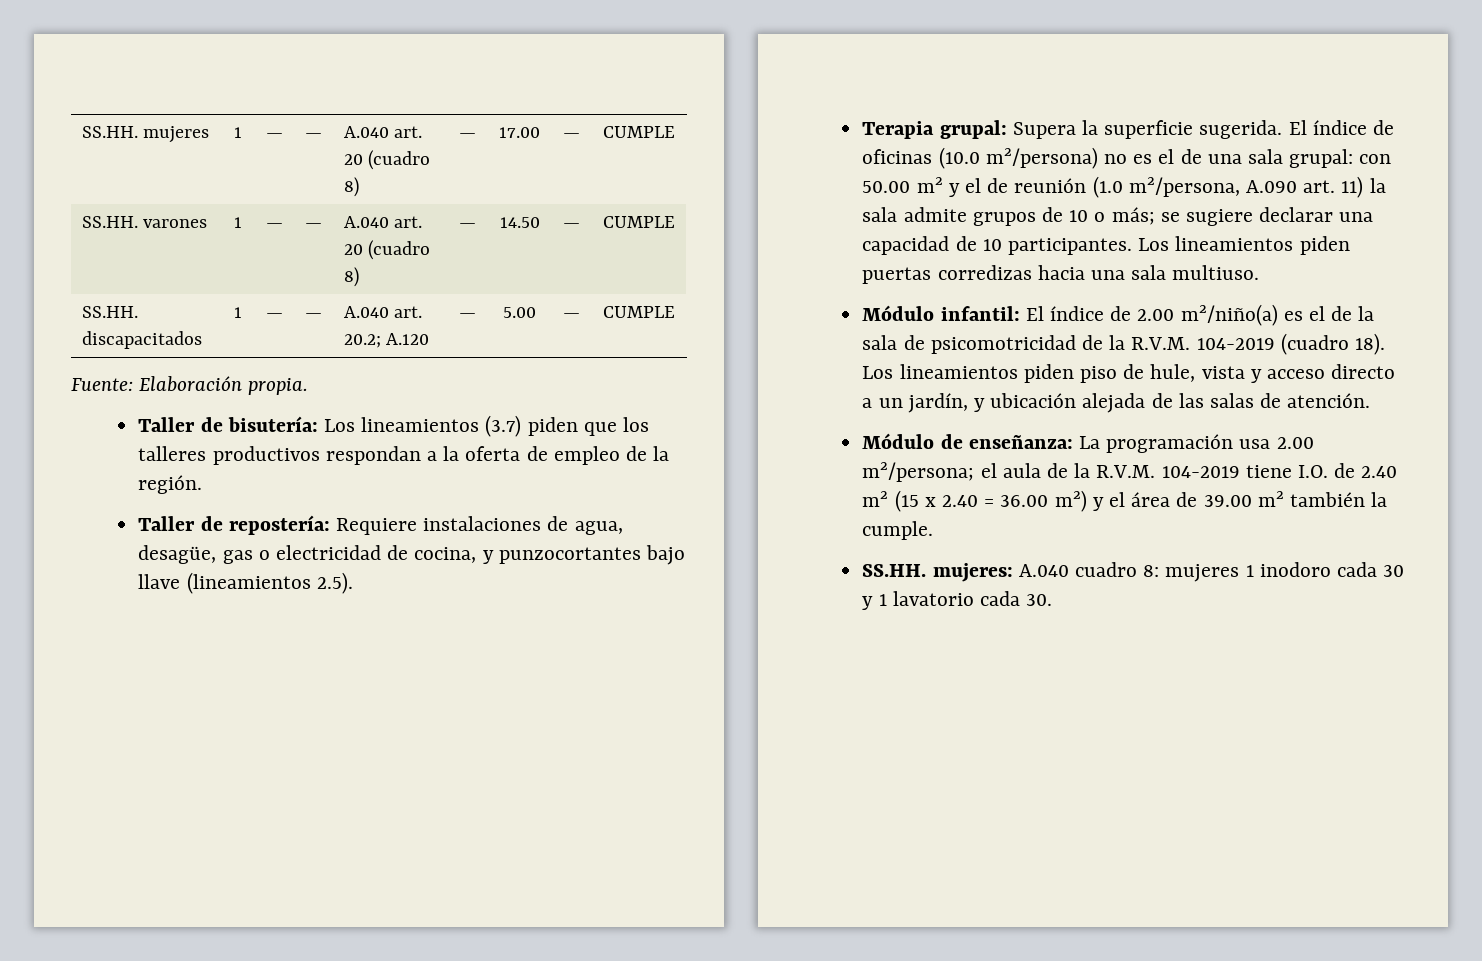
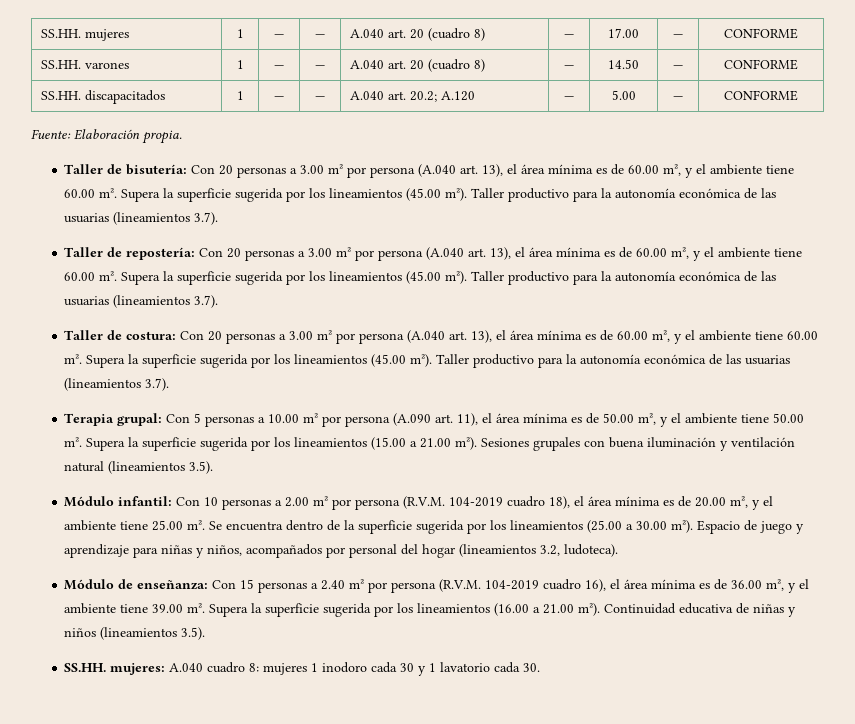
[603,126,675,138] CUMPLE -> [724,28,798,39] CONFORME
[603,216,675,228] CUMPLE -> [724,59,798,70] CONFORME
[603,306,675,318] CUMPLE -> [724,90,798,101] CONFORME
[323,415,650,437] [138,446,670,465] [138,475,203,494] [138,515,623,535] [138,545,686,565] [138,572,353,594] [862,120,1395,139] [862,147,1392,169] [862,176,1386,198] [862,207,1374,226] [862,236,1350,255] [862,265,1260,284] [862,304,1375,326] [862,333,1386,355] [862,364,1396,383] [862,393,1371,413] [862,433,1314,453] [862,462,1398,482] [862,490,1388,512] [862,521,934,540] Los lineamientos (3.7) piden que los talleres productivos respondan a la oferta de empleo de la región. // Taller de repostería: Requiere instalaciones de agua, desagüe, gas o electricidad de cocina, y punzocortantes bajo llave (lineamientos 2.5). // Terapia grupal: Supera la superficie sugerida. El índice de oficinas (10.0 m²/persona) no es el de una sala grupal: con 50.00 m² y el de reunión (1.0 m²/persona, A.090 art. 11) la sala admite grupos de 10 o más; se sugiere declarar una capacidad de 10 participantes. Los lineamientos piden puertas corredizas hacia una sala multiuso. // Módulo infantil: El índice de 2.00 m²/niño(a) es el de la sala de psicomotricidad de la R.V.M. 104-2019 (cuadro 18). Los lineamientos piden piso de hule, vista y acceso directo a un jardín, y ubicación alejada de las salas de atención. // Módulo de enseñanza: La programación usa 2.00 m²/persona; el aula de la R.V.M. 104-2019 tiene I.O. de 2.40 m² (15 x 2.40 = 36.00 m²) y el área de 39.00 m² también la cumple. -> [191,164,795,178] [64,188,777,202] [64,212,219,225] [64,247,803,261] [64,271,777,285] [64,295,219,308] [64,330,819,344] [64,354,791,368] [64,378,170,391] [64,413,805,427] [64,437,796,451] [64,461,214,474] [64,496,774,510] [64,520,805,534] [64,544,619,558] [64,579,810,593] [64,603,797,617] [64,627,206,640] Con 20 personas a 3.00 m² por persona (A.040 art. 13), el área mínima es de 60.00 m², y el ambiente tiene 60.00 m². Supera la superficie sugerida por los lineamientos (45.00 m²). Taller productivo para la autonomía económica de las usuarias (lineamientos 3.7). // Taller de repostería: Con 20 personas a 3.00 m² por persona (A.040 art. 13), el área mínima es de 60.00 m², y el ambiente tiene 60.00 m². Supera la superficie sugerida por los lineamientos (45.00 m²). Taller productivo para la autonomía económica de las usuarias (lineamientos 3.7). // Taller de costura: Con 20 personas a 3.00 m² por persona (A.040 art. 13), el área mínima es de 60.00 m², y el ambiente tiene 60.00 m². Supera la superficie sugerida por los lineamientos (45.00 m²). Taller productivo para la autonomía económica de las usuarias (lineamientos 3.7). // Terapia grupal: Con 5 personas a 10.00 m² por persona (A.090 art. 11), el área mínima es de 50.00 m², y el ambiente tiene 50.00 m². Supera la superficie sugerida por los lineamientos (15.00 a 21.00 m²). Sesiones grupales con buena iluminación y ventilación natural (lineamientos 3.5). // Módulo infantil: Con 10 personas a 2.00 m² por persona (R.V.M. 104-2019 cuadro 18), el área mínima es de 20.00 m², y el ambiente tiene 25.00 m². Se encuentra dentro de la superficie sugerida por los lineamientos (25.00 a 30.00 m²). Espacio de juego y aprendizaje para niñas y niños, acompañados por personal del hogar (lineamientos 3.2, ludoteca). // Módulo de enseñanza: Con 15 personas a 2.40 m² por persona (R.V.M. 104-2019 cuadro 16), el área mínima es de 36.00 m², y el ambiente tiene 39.00 m². Supera la superficie sugerida por los lineamientos (16.00 a 21.00 m²). Continuidad educativa de niñas y niños (lineamientos 3.5).

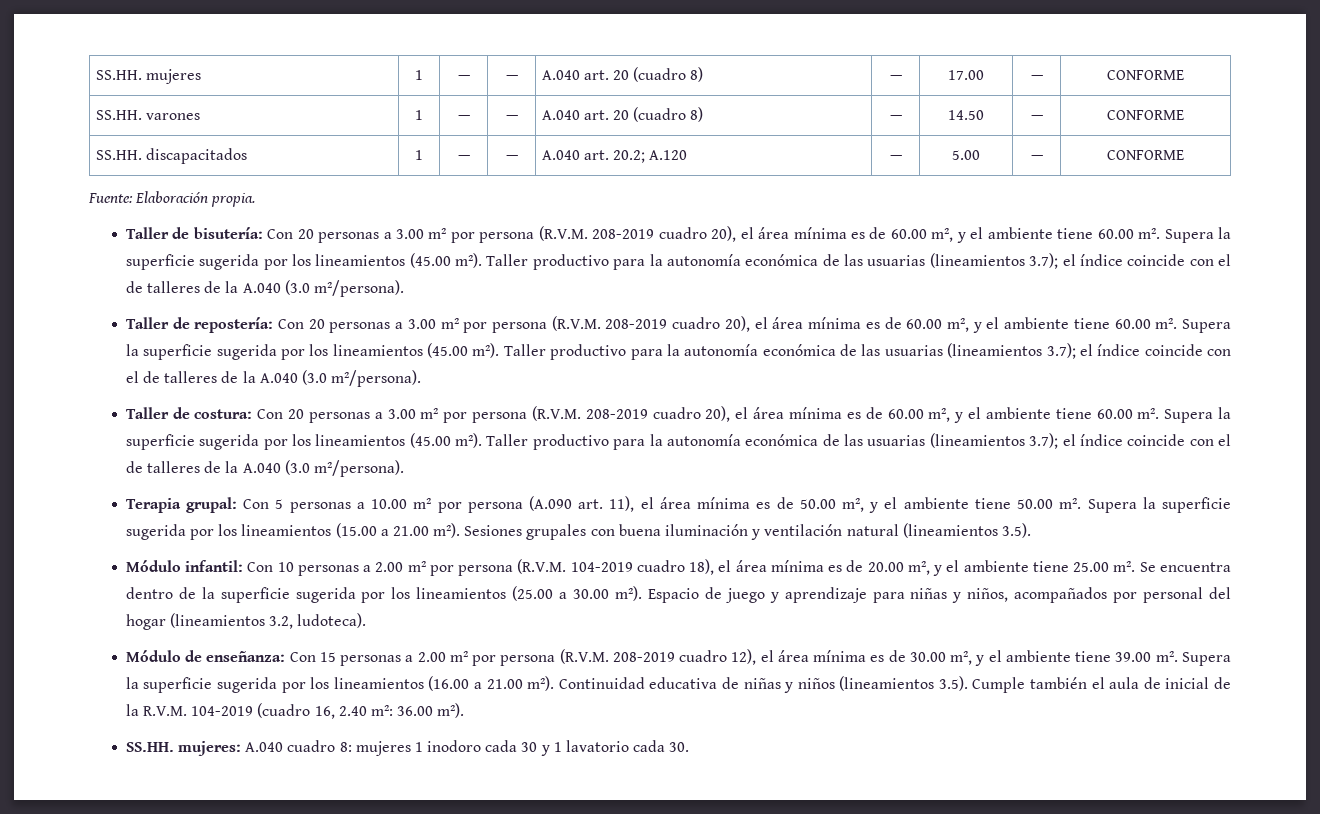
[418,164,504,177] (A.040 art. 13), -> [538,226,737,242] (R.V.M. 208-2019 cuadro 20),
[194,212,219,225] 3.7). -> [1029,253,1232,269] [125,280,404,297] 3.7); el índice coincide con el de talleres de la A.040 (3.0 m²/persona).
[426,247,512,260] (A.040 art. 13), -> [551,316,750,332] (R.V.M. 208-2019 cuadro 20),
[194,295,219,308] 3.7). -> [1046,343,1232,359] [125,370,422,387] 3.7); el índice coincide con el de talleres de la A.040 (3.0 m²/persona).
[407,330,493,343] (A.040 art. 13), -> [531,406,731,422] (R.V.M. 208-2019 cuadro 20),
[145,378,170,391] 3.7). -> [1029,433,1232,449] [125,460,404,477] 3.7); el índice coincide con el de talleres de la A.040 (3.0 m²/persona).
[321,579,763,593] 2.40 m² por persona (R.V.M. 104-2019 cuadro 16), el área mínima es de 36.00 -> [417,649,946,666] 2.00 m² por persona (R.V.M. 208-2019 cuadro 12), el área mínima es de 30.00
(206, 633) none -> [972,677,1231,693] [125,703,465,719] Cumple también el aula de inicial de la R.V.M. 104-2019 (cuadro 16, 2.40 m²: 36.00 m²).

